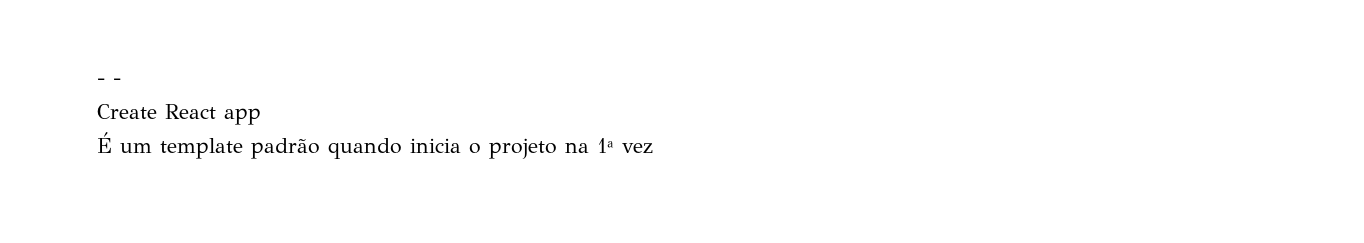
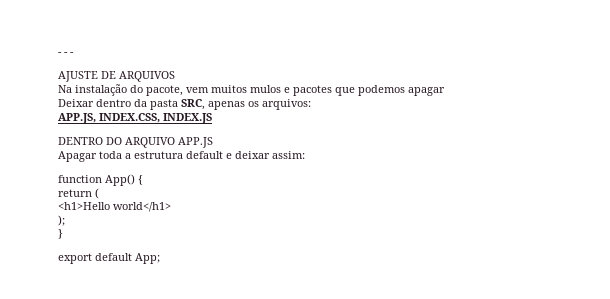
[97,78,121,85] [97,104,261,125] [97,132,653,159] - - // Create React app // É um template padrão quando inicia o projeto na 1ª vez -> [58,52,74,55] [58,71,175,82] [58,84,445,96] [58,99,311,110] [58,113,212,124] [58,137,213,148] [58,151,305,162] [58,174,143,186] [58,188,99,199] [58,202,171,212] [58,215,65,226] [58,229,63,239] [58,253,160,264] - - - // AJUSTE DE ARQUIVOS // Na instalação do pacote, vem muitos mulos e pacotes que podemos apagar // Deixar dentro da pasta SRC, apenas os arquivos: // APP.JS, INDEX.CSS, INDEX.JS // DENTRO DO ARQUIVO APP.JS // Apagar toda a estrutura default e deixar assim: // function App() { // return ( // <h1>Hello world</h1> // ); // } // export default App;

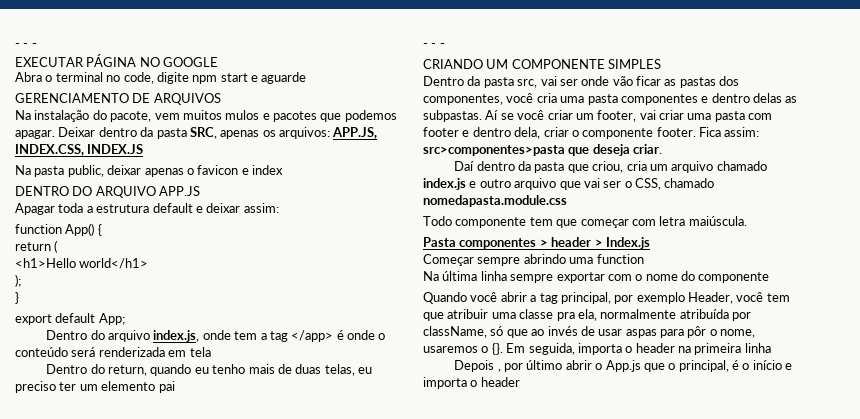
[58,52,74,55] [58,71,98,82] - - - // AJUSTE -> [15,43,37,48] [15,54,219,67] [15,72,307,84] [15,93,129,103] - - - // EXECUTAR PÁGINA NO GOOGLE // Abra o terminal no code, digite npm start e aguarde // GERENCIAMENTO
[408,87,445,96] apagar // -> [15,130,55,139] apagar.
(311, 104) // -> (330, 133) none
(212, 118) none -> [15,165,283,177] // Na pasta public, deixar apenas o favicon e index
(160, 258) none -> [46,330,386,342] [15,347,211,357] [46,364,373,376] [15,381,175,393] [423,43,445,48] [423,59,662,69] [423,76,740,88] [423,93,798,105] [423,110,773,122] [423,127,760,139] [423,144,663,156] [454,161,767,173] [423,178,715,190] [423,195,567,207] [423,216,747,228] [423,237,650,249] [423,254,644,266] [423,271,770,283] [423,292,790,304] [423,309,751,321] [423,326,756,338] [423,343,771,355] [454,360,793,372] [423,377,520,389] // Dentro do arquivo index.js, onde tem a tag </app> é onde o conteúdo será renderizada em tela // Dentro do return, quando eu tenho mais de duas telas, eu preciso ter um elemento pai // - - - // CRIANDO UM COMPONENTE SIMPLES // Dentro da pasta src, vai ser onde vão ficar as pastas dos componentes, você cria uma pasta componentes e dentro delas as subpastas. Aí se você criar um footer, vai criar uma pasta com footer e dentro dela, criar o componente footer. Fica assim: src>componentes>pasta que deseja criar. // Daí dentro da pasta que criou, cria um arquivo chamado index.js e outro arquivo que vai ser o CSS, chamado nomedapasta.module.css // Todo componente tem que começar com letra maiúscula. // Pasta componentes > header > Index.js // Começar sempre abrindo uma function // Na última linha sempre exportar com o nome do componente // Quando você abrir a tag principal, por exemplo Header, você tem que atribuir uma classe pra ela, normalmente atribuída por className, só que ao invés de usar aspas para pôr o nome, usaremos o {}. Em seguida, importa o header na primeira linha // Depois , por último abrir o App.js que o principal, é o início e importa o header

